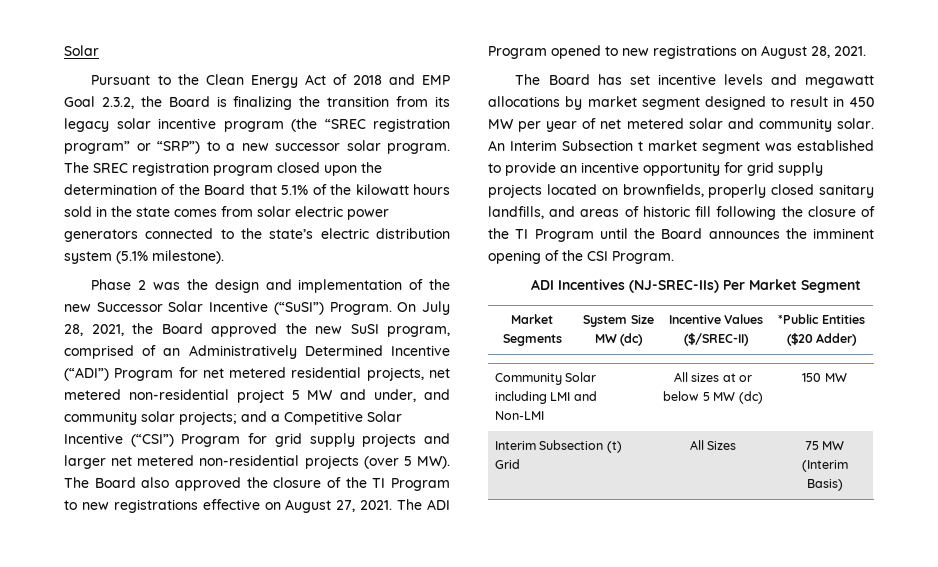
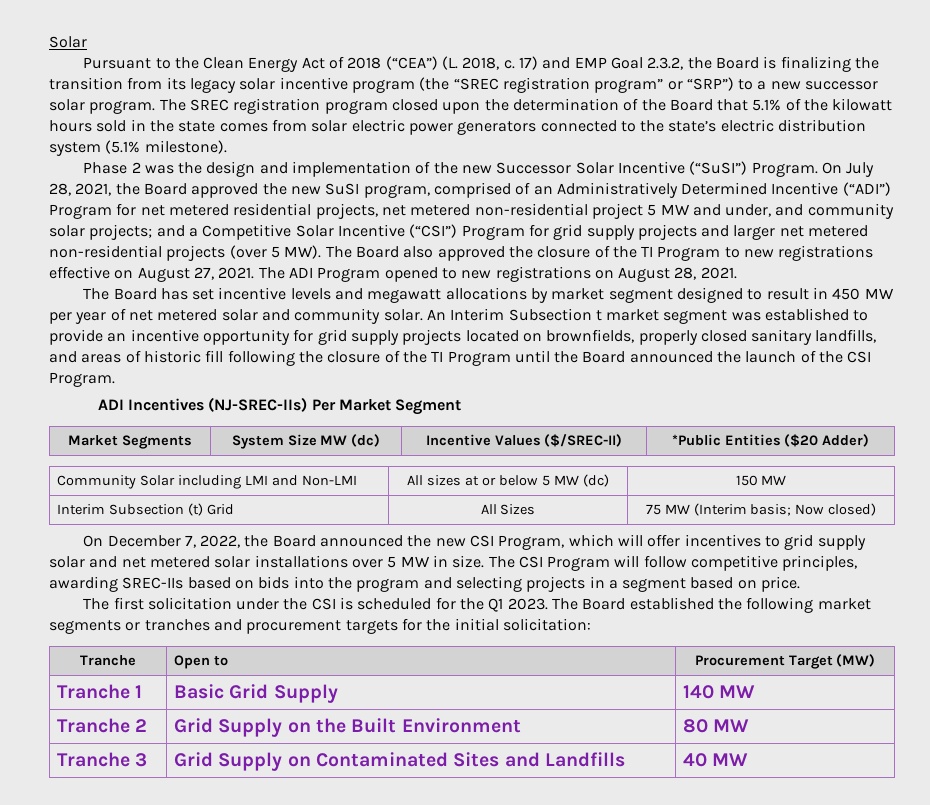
(382, 80) none -> [385,56,539,70] (“CEA”) (L. 2018, c. 17)
[708,228,874,239] [488,250,541,264] announces the imminent opening -> [629,351,797,363] announced the launch
[806,479,843,491] Basis) -> [750,503,877,516] [83,534,866,550] [49,555,858,571] [49,576,801,592] [83,597,871,613] [49,618,591,634] [80,655,136,666] [174,655,229,669] [694,654,876,669] [57,684,143,699] [174,684,338,703] [683,685,756,699] [57,718,148,733] [174,718,521,737] [683,719,750,733] [57,752,148,767] [174,752,625,771] [683,753,749,767] basis; Now closed) // On December 7, 2022, the Board announced the new CSI Program, which will offer incentives to grid supply solar and net metered solar installations over 5 MW in size. The CSI Program will follow competitive principles, awarding SREC-IIs based on bids into the program and selecting projects in a segment based on price. // The first solicitation under the CSI is scheduled for the Q1 2023. The Board established the following market segments or tranches and procurement targets for the initial solicitation: // Tranche | Open to | Procurement Target (MW) // Tranche 1 | Basic Grid Supply | 140 MW // Tranche 2 | Grid Supply on the Built Environment | 80 MW // Tranche 3 | Grid Supply on Contaminated Sites and Landfills | 40 MW

